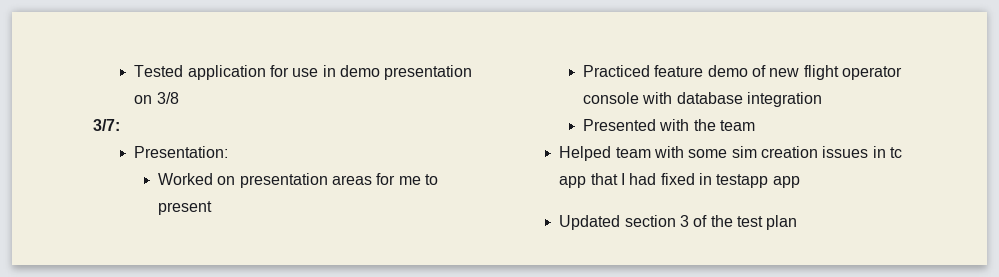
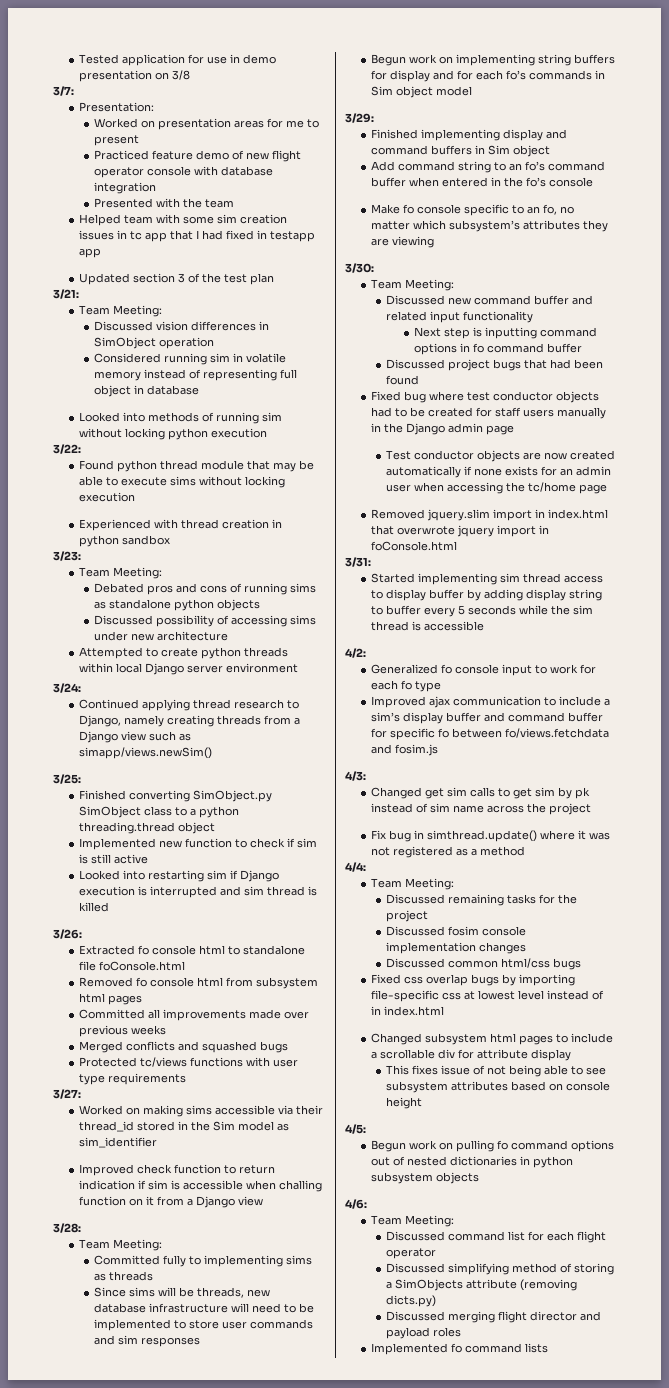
(798, 222) none -> [53,289,79,299] [79,305,163,317] [93,321,269,331] [93,337,214,349] [93,353,286,365] [93,369,297,381] [93,385,199,397] [79,412,283,424] [79,428,268,440] [53,444,81,454] [79,460,315,472] [79,476,286,488] [79,492,136,502] [79,519,283,531] [79,535,171,547] [53,551,81,561] [79,567,163,579] [93,583,316,595] [93,599,260,611] [93,615,316,627] [93,631,228,641] [79,647,289,659] [79,663,299,675] [53,683,81,693] [79,699,300,711] [79,715,301,727] [79,731,192,743] [79,747,213,759] [53,774,81,784] [79,790,273,802] [79,806,240,818] [79,822,216,834] [79,838,318,850] [79,854,149,864] [79,870,280,882] [79,886,318,898] [79,902,110,912] [53,929,82,939] [79,945,306,955] [79,961,186,971] [79,977,319,989] [79,993,143,1005] [79,1009,310,1021] [79,1025,167,1037] [79,1041,289,1053] [79,1057,299,1067] [79,1073,187,1085] [53,1089,81,1099] [79,1105,324,1117] [79,1121,290,1132] [79,1137,158,1148] [79,1164,276,1176] [79,1180,323,1192] [79,1196,264,1208] [53,1223,81,1233] [79,1239,163,1251] [93,1255,312,1267] [93,1271,153,1281] [93,1287,270,1298] [93,1303,314,1313] [93,1319,313,1331] [93,1335,200,1347] [371,54,616,66] [371,70,606,82] [371,86,473,98] [345,113,374,123] [371,129,568,141] [371,145,551,157] [371,161,606,173] [371,177,594,187] [371,204,575,216] [371,220,609,232] [371,236,435,248] [345,263,374,273] [371,279,455,291] [385,295,593,305] [385,311,533,323] [413,327,597,339] [413,343,582,355] [385,359,603,371] [385,375,419,385] [371,391,600,403] [371,407,607,419] [371,423,515,435] [385,450,615,462] [385,466,611,478] [385,482,607,494] [371,509,609,521] [371,525,550,537] [371,541,458,551] [345,557,371,567] [371,573,604,585] [371,589,603,601] [371,605,594,617] [371,621,485,631] [345,648,366,658] [371,664,597,676] [371,680,442,692] [371,696,611,708] [371,712,604,724] [371,728,610,740] [371,744,439,756] [345,771,366,781] [371,787,591,799] [371,803,592,815] [371,830,611,842] [371,846,526,858] [345,862,366,872] [371,878,455,890] [385,894,577,906] [385,910,428,922] [385,926,526,936] [385,942,526,954] [385,958,581,970] [371,974,576,986] [371,990,605,1002] [371,1006,445,1016] [371,1033,614,1045] [371,1049,572,1061] [385,1065,606,1077] [385,1081,610,1093] [385,1097,422,1109] [345,1124,366,1134] [371,1140,615,1152] [371,1156,574,1168] [371,1172,480,1184] [345,1199,367,1209] [371,1215,455,1227] [385,1231,606,1243] [385,1248,436,1259] [385,1263,614,1275] [385,1279,577,1291] [385,1295,436,1307] [385,1311,601,1323] [385,1327,461,1339] [371,1343,549,1355] // 3/21: // Team Meeting: // Discussed vision differences in SimObject operation // Considered running sim in volatile memory instead of representing full object in database // Looked into methods of running sim without locking python execution // 3/22: // Found python thread module that may be able to execute sims without locking execution // Experienced with thread creation in python sandbox // 3/23: // Team Meeting: // Debated pros and cons of running sims as standalone python objects // Discussed possibility of accessing sims under new architecture // Attempted to create python threads within local Django server environment // 3/24: // Continued applying thread research to Django, namely creating threads from a Django view such as simapp/views.newSim() // 3/25: // Finished converting SimObject.py SimObject class to a python threading.thread object // Implemented new function to check if sim is still active // Looked into restarting sim if Django execution is interrupted and sim thread is killed // 3/26: // Extracted fo console html to standalone file foConsole.html // Removed fo console html from subsystem html pages // Committed all improvements made over previous weeks // Merged conflicts and squashed bugs // Protected tc/views functions with user type requirements // 3/27: // Worked on making sims accessible via their thread_id stored in the Sim model as sim_identifier // Improved check function to return indication if sim is accessible when challing function on it from a Django view // 3/28: // Team Meeting: // Committed fully to implementing sims as threads // Since sims will be threads, new database infrastructure will need to be implemented to store user commands and sim responses // Begun work on implementing string buffers for display and for each fo’s commands in Sim object model // 3/29: // Finished implementing display and command buffers in Sim object // Add command string to an fo’s command buffer when entered in the fo’s console // Make fo console specific to an fo, no matter which subsystem’s attributes they are viewing // 3/30: // Team Meeting: // Discussed new command buffer and related input functionality // Next step is inputting command options in fo command buffer // Discussed project bugs that had been found // Fixed bug where test conductor objects had to be created for staff users manually in the Django admin page // Test conductor objects are now created automatically if none exists for an admin user when accessing the tc/home page // Removed jquery.slim import in index.html that overwrote jquery import in foConsole.html // 3/31: // Started implementing sim thread access to display buffer by adding display string to buffer every 5 seconds while the sim thread is accessible // 4/2: // Generalized fo console input to work for each fo type // Improved ajax communication to include a sim’s display buffer and command buffer for specific fo between fo/views.fetchdata and fosim.js // 4/3: // Changed get sim calls to get sim by pk instead of sim name across the project // Fix bug in simthread.update() where it was not registered as a method // 4/4: // Team Meeting: // Discussed remaining tasks for the project // Discussed fosim console implementation changes // Discussed common html/css bugs // Fixed css overlap bugs by importing file-specific css at lowest level instead of in index.html // Changed subsystem html pages to include a scrollable div for attribute display // This fixes issue of not being able to see subsystem attributes based on console height // 4/5: // Begun work on pulling fo command options out of nested dictionaries in python subsystem objects // 4/6: // Team Meeting: // Discussed command list for each flight operator // Discussed simplifying method of storing a SimObjects attribute (removing dicts.py) // Discussed merging flight director and payload roles // Implemented fo command lists

